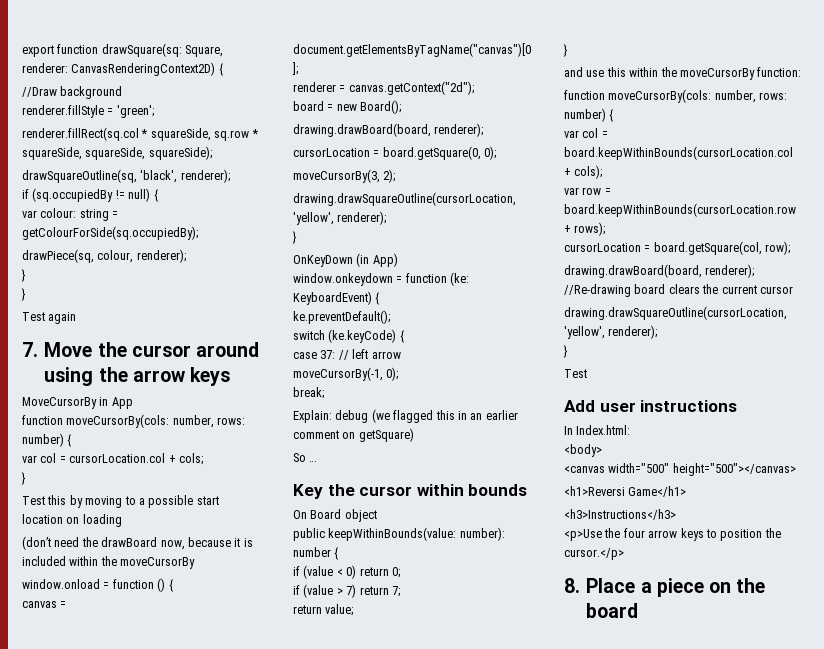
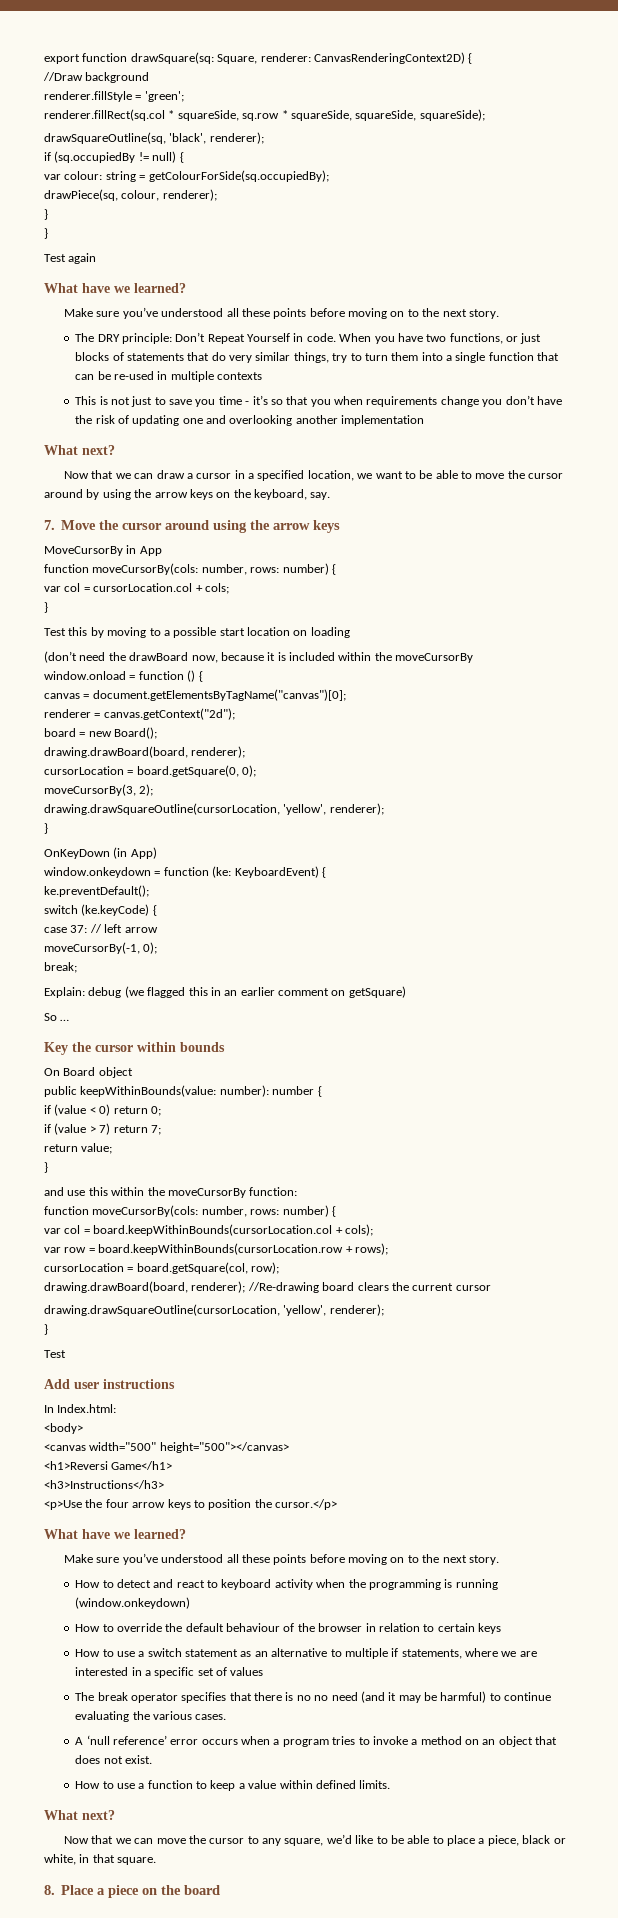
(77, 318) none -> [44,283,186,293] [64,307,499,319] [75,332,542,344] [75,352,560,363] [75,371,263,382] [75,395,562,407] [75,415,425,426] [44,445,115,455] [64,470,564,481] [44,489,331,500] // What have we learned? // Make sure you’ve understood all these points before moving on to the next story. // The DRY principle: Don’t Repeat Yourself in code. When you have two functions, or just blocks of statements that do very similar things, try to turn them into a single function that can be re-used in multiple contexts // This is not just to save you time - it’s so that you when requirements change you don’t have the risk of updating one and overlooking another implementation // What next? // Now that we can draw a cursor in a specified location, we want to be able to move the cursor around by using the arrow keys on the keyboard, say.
(624, 554) none -> [44,1529,186,1539] [64,1553,499,1565] [75,1579,498,1590] [75,1597,191,1609] [75,1623,502,1634] [75,1648,537,1659] [75,1667,264,1678] [75,1691,552,1703] [75,1711,227,1722] [75,1735,558,1747] [75,1755,152,1764] [75,1780,391,1791] [44,1810,115,1820] [64,1834,566,1846] [44,1854,157,1865] // What have we learned? // Make sure you’ve understood all these points before moving on to the next story. // How to detect and react to keyboard activity when the programming is running (window.onkeydown) // How to override the default behaviour of the browser in relation to certain keys // How to use a switch statement as an alternative to multiple if statements, where we are interested in a specific set of values // The break operator specifies that there is no no need (and it may be harmful) to continue evaluating the various cases. // A ‘null reference’ error occurs when a program tries to invoke a method on an object that does not exist. // How to use a function to keep a value within defined limits. // What next? // Now that we can move the cursor to any square, we’d like to be able to place a piece, black or white, in that square.

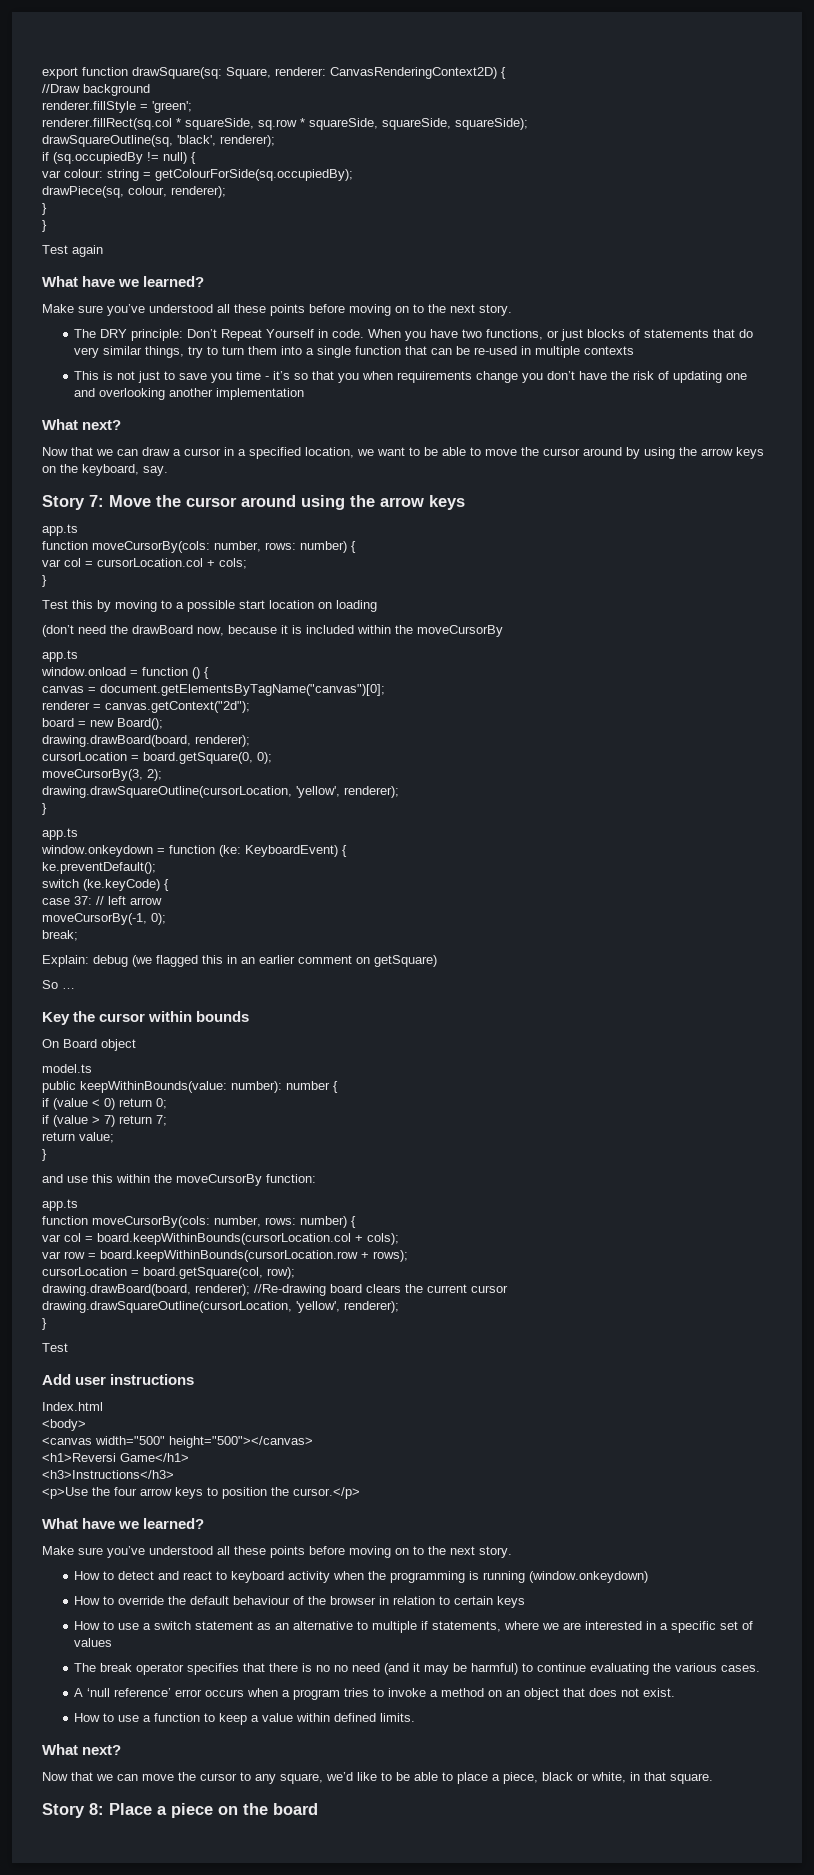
[44,520,55,530] 7. -> [42,495,104,510] Story 7:
[44,545,162,556] MoveCursorBy in App -> [42,524,78,536] app.ts
(474, 658) none -> [42,650,78,662] // app.ts
[44,847,157,859] OnKeyDown (in App) -> [42,828,78,840] app.ts
(133, 1072) none -> [42,1064,92,1073] // model.ts
(298, 1191) none -> [42,1199,78,1211] // app.ts
[44,1404,117,1413] In Index.html: -> [42,1402,103,1411] Index.html
[44,1885,55,1895] 8. -> [42,1803,104,1818] Story 8:

